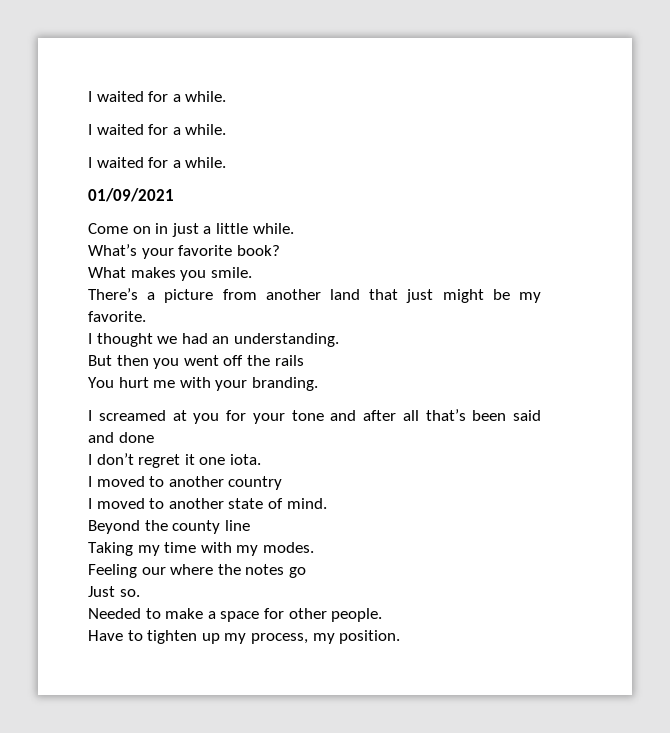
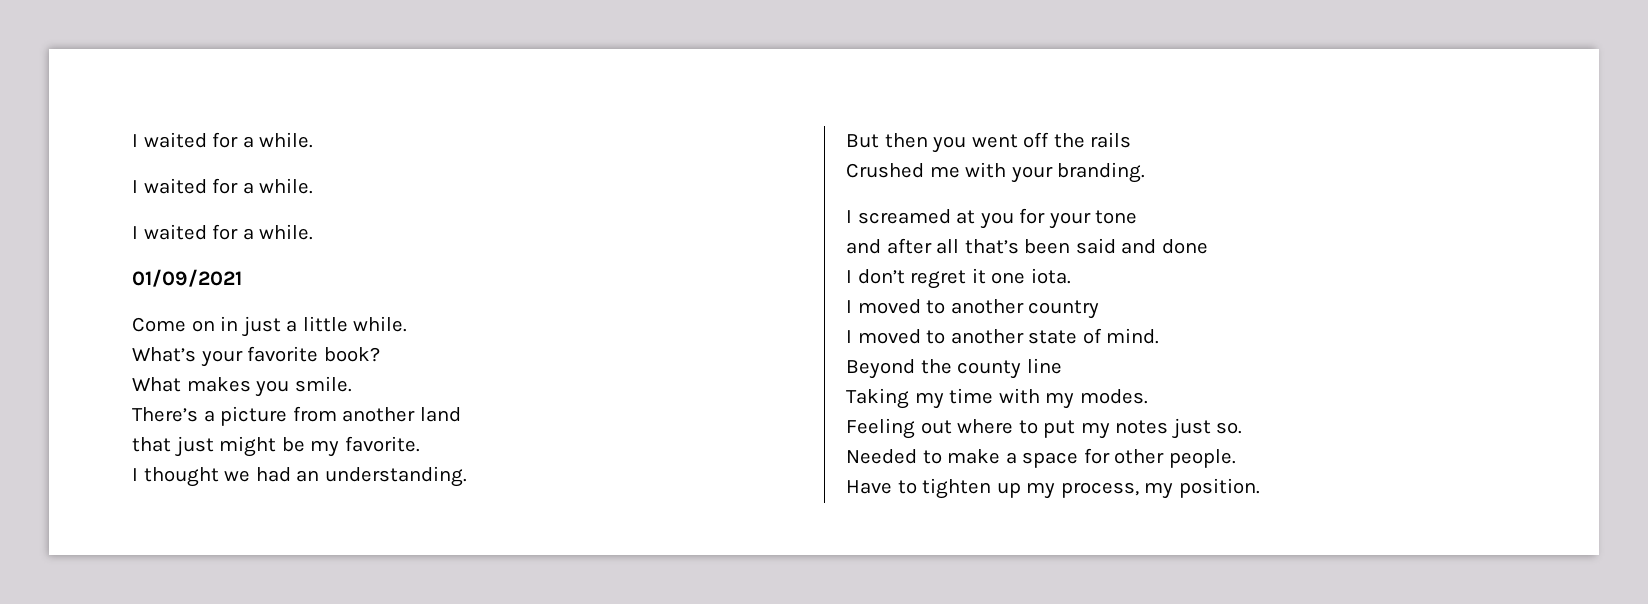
(360, 294) none -> (461, 414) //
[88,377,149,388] You hurt -> [846,163,924,178] Crushed
(324, 415) none -> (1138, 217) //
[141,564,306,578] [88,586,115,597] our where the notes go // Just -> [920,418,1211,439] out where to put my notes just

